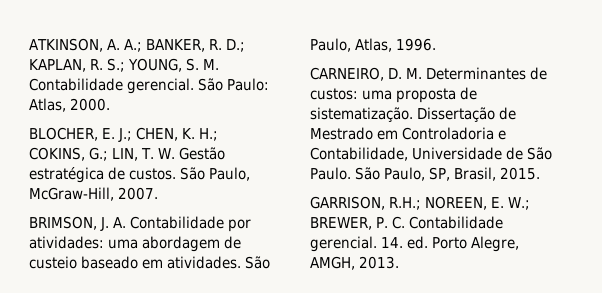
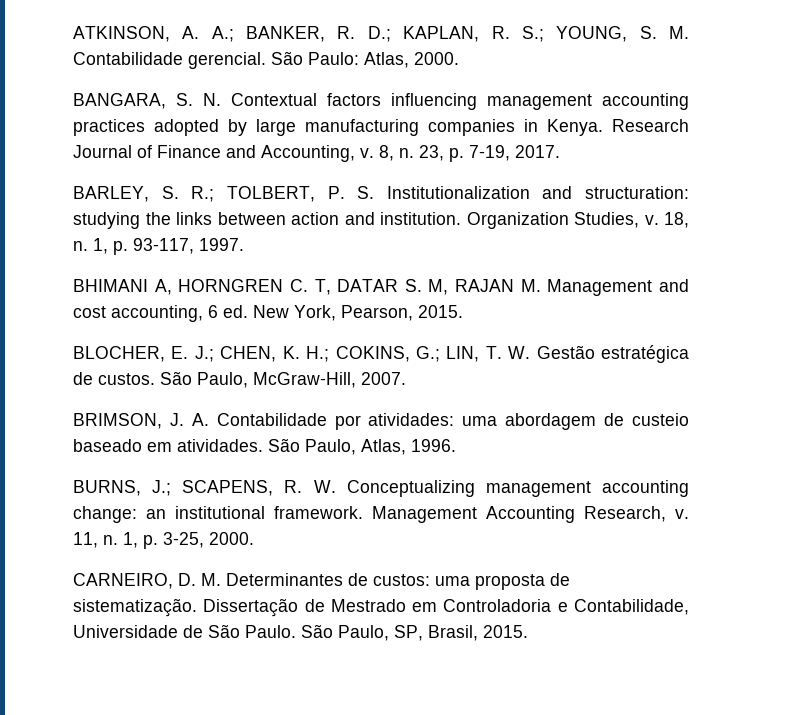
(110, 104) none -> [73,93,689,110] [73,119,689,136] [73,145,560,162] [73,186,689,202] [73,212,689,229] [73,238,244,255] [73,279,689,296] [73,305,463,322] // BANGARA, S. N. Contextual factors influencing management accounting practices adopted by large manufacturing companies in Kenya. Research Journal of Finance and Accounting, v. 8, n. 23, p. 7-19, 2017. // BARLEY, S. R.; TOLBERT, P. S. Institutionalization and structuration: studying the links between action and institution. Organization Studies, v. 18, n. 1, p. 93-117, 1997. // BHIMANI A, HORNGREN C. T, DATAR S. M, RAJAN M. Management and cost accounting, 6 ed. New York, Pearson, 2015.
(436, 44) none -> [73,480,689,497] [73,506,689,523] [73,532,254,549] // BURNS, J.; SCAPENS, R. W. Conceptualizing management accounting change: an institutional framework. Management Accounting Research, v. 11, n. 1, p. 3-25, 2000.
[310,196,530,210] [310,216,503,230] [310,236,519,252] [310,256,399,270] // GARRISON, R.H.; NOREEN, E. W.; BREWER, P. C. Contabilidade gerencial. 14. ed. Porto Alegre, AMGH, 2013. -> (528, 631) none

